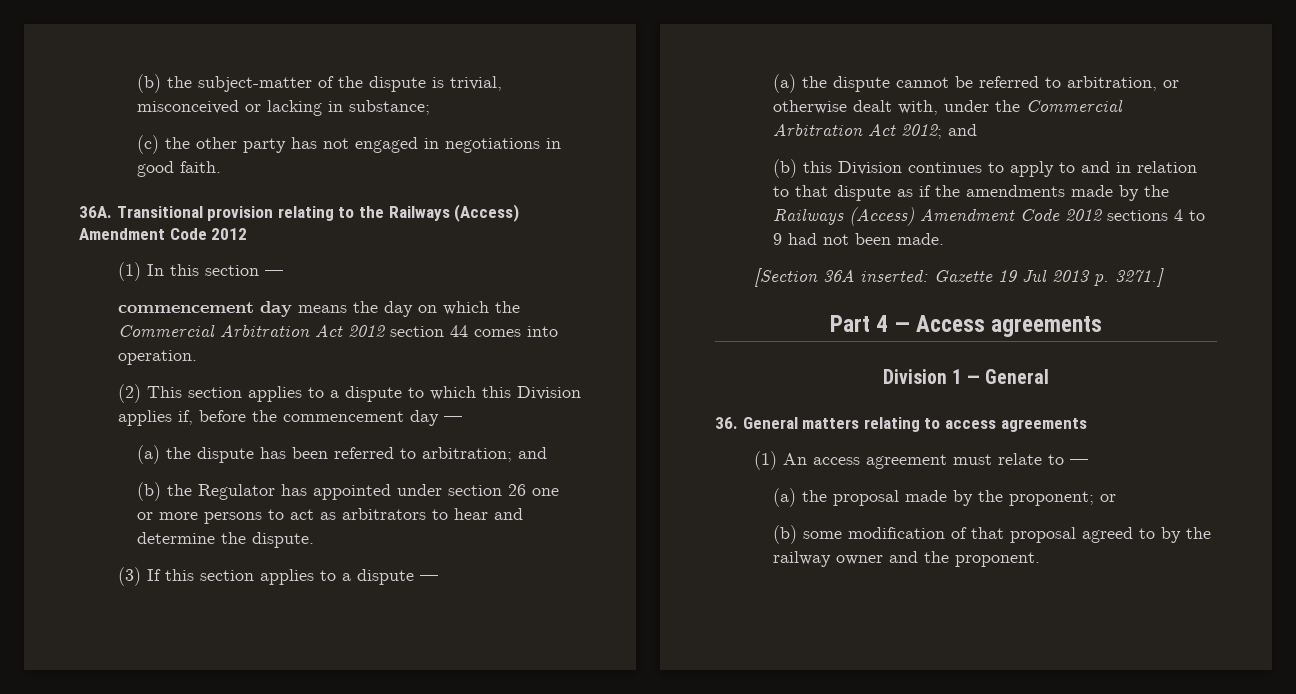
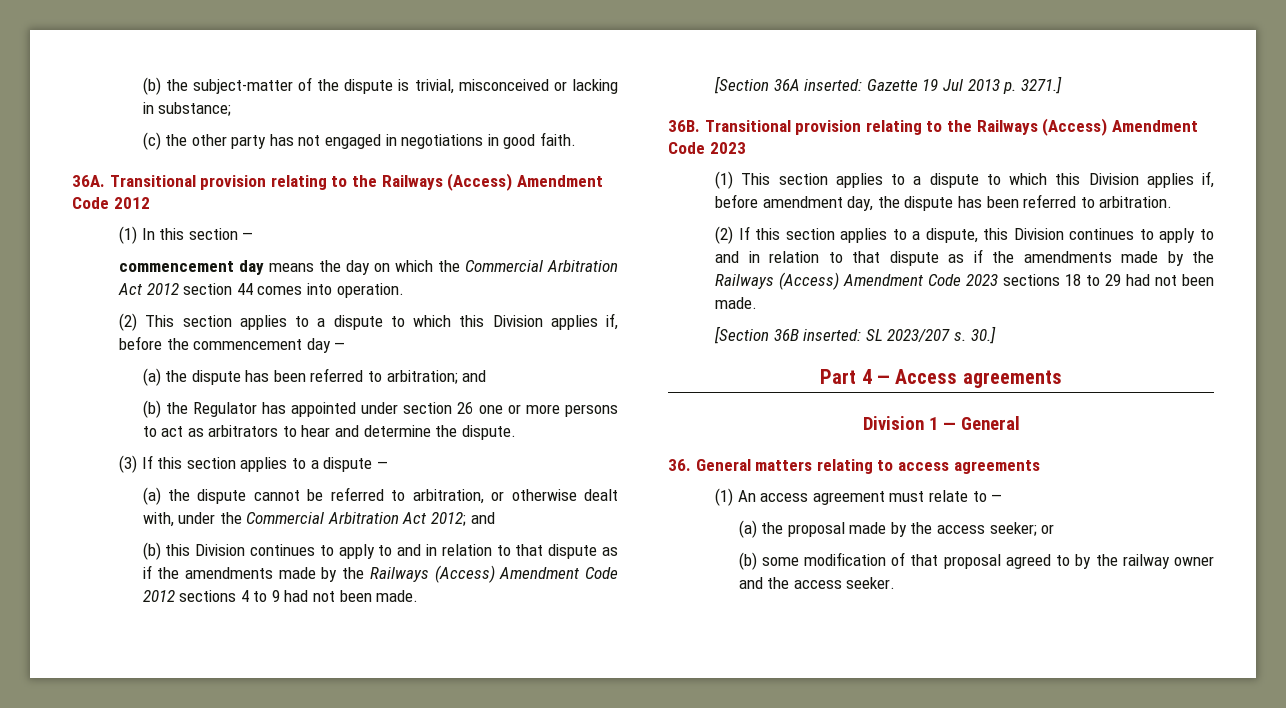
(1164, 277) none -> [668,118,1198,136] [668,142,746,154] [715,171,1214,189] [715,194,1173,211] [715,226,1214,244] [715,249,1214,266] [715,272,1214,290] [715,297,758,309] [714,326,996,344] // 36B. Transitional provision relating to the Railways (Access) Amendment Code 2023 // (1) This section applies to a dispute to which this Division applies if, before amendment day, the dispute has been referred to arbitration. // (2) If this section applies to a dispute, this Division continues to apply to and in relation to that dispute as if the amendments made by the Railways (Access) Amendment Code 2023 sections 18 to 29 had not been made. // [Section 36B inserted: SL 2023/207 s. 30.]
[1009,491,1095,506] proponent; -> [937,522,1037,536] access seeker;
[955,552,1041,567] proponent. -> [793,577,896,589] access seeker.

